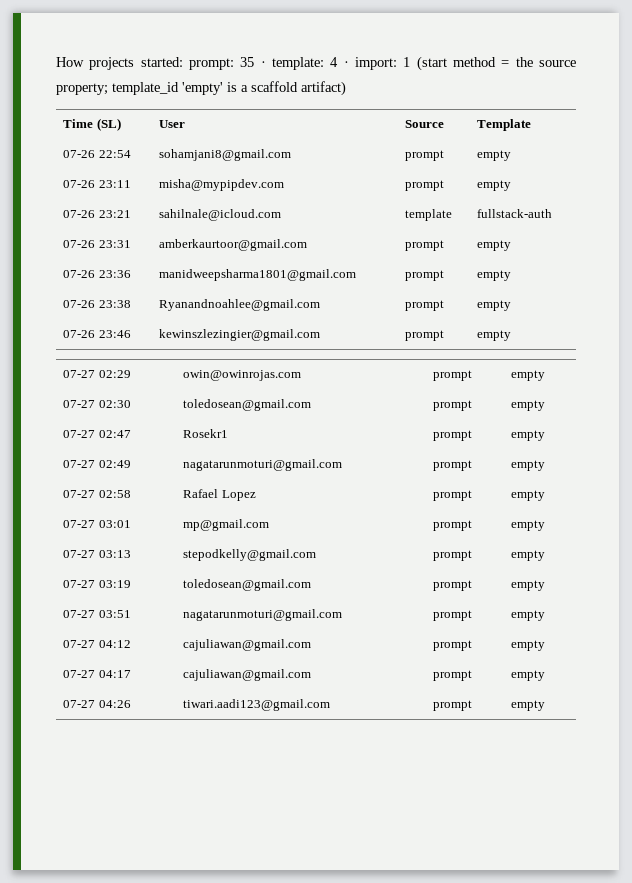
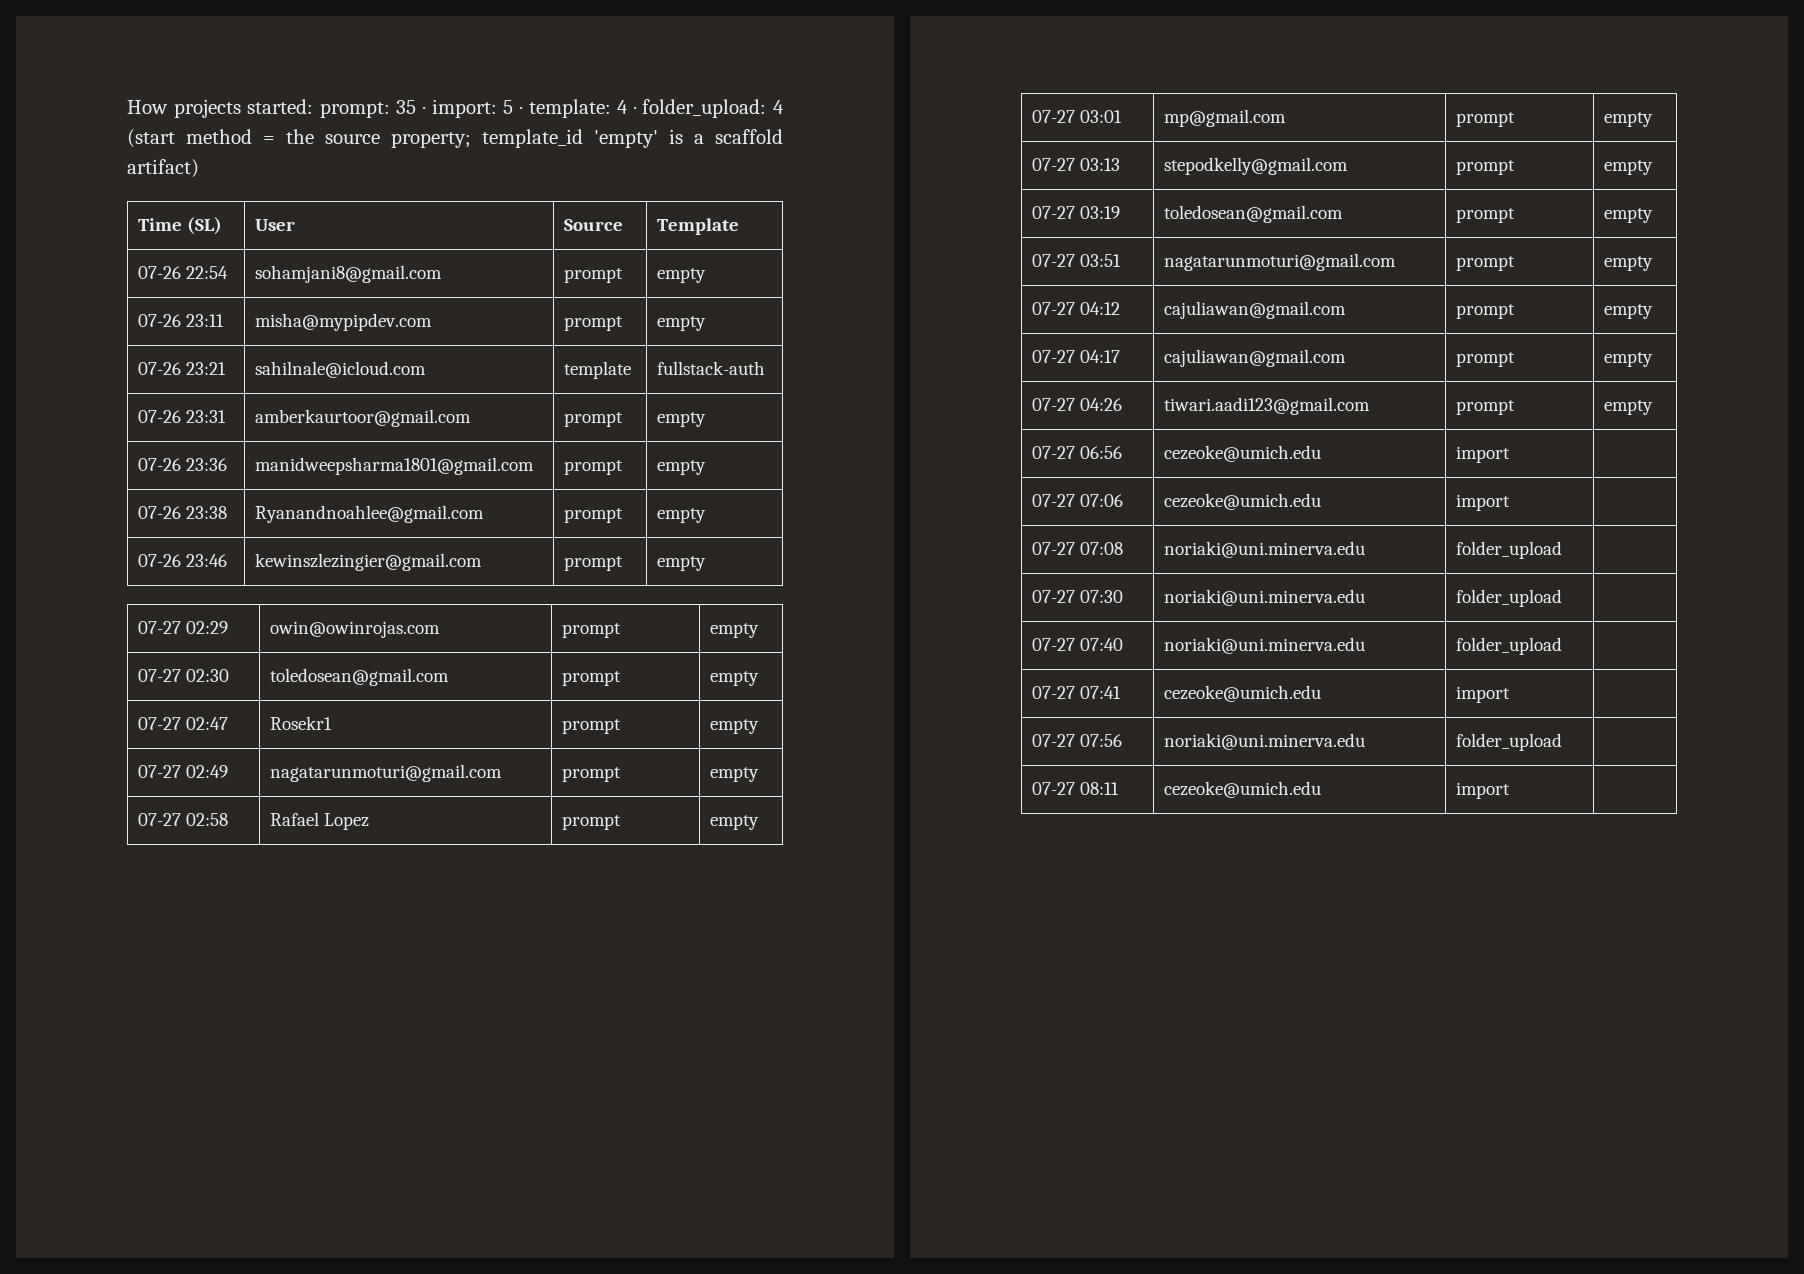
(266, 64) none -> [431,99,523,118] import: 5 ·
[354,57,411,70] import: 1 -> [642,99,785,118] folder_upload: 4
(546, 705) none -> [1032,446,1123,459] [1164,445,1322,462] [1456,446,1511,463] [1032,494,1124,507] [1164,493,1322,510] [1456,494,1511,511] [1032,542,1124,555] [1164,541,1366,558] [1456,541,1563,559] [1032,590,1124,603] [1164,589,1366,606] [1456,589,1563,607] [1032,638,1124,651] [1164,637,1366,654] [1456,637,1563,655] [1032,686,1122,699] [1164,685,1322,702] [1456,686,1511,703] [1032,734,1123,747] [1164,733,1366,750] [1456,733,1563,751] [1032,782,1120,795] [1164,781,1322,798] [1456,782,1511,799] // 07-27 06:56 | cezeoke@umich.edu | import | // 07-27 07:06 | cezeoke@umich.edu | import | // 07-27 07:08 | noriaki@uni.minerva.edu | folder_upload | // 07-27 07:30 | noriaki@uni.minerva.edu | folder_upload | // 07-27 07:40 | noriaki@uni.minerva.edu | folder_upload | // 07-27 07:41 | cezeoke@umich.edu | import | // 07-27 07:56 | noriaki@uni.minerva.edu | folder_upload | // 07-27 08:11 | cezeoke@umich.edu | import |

